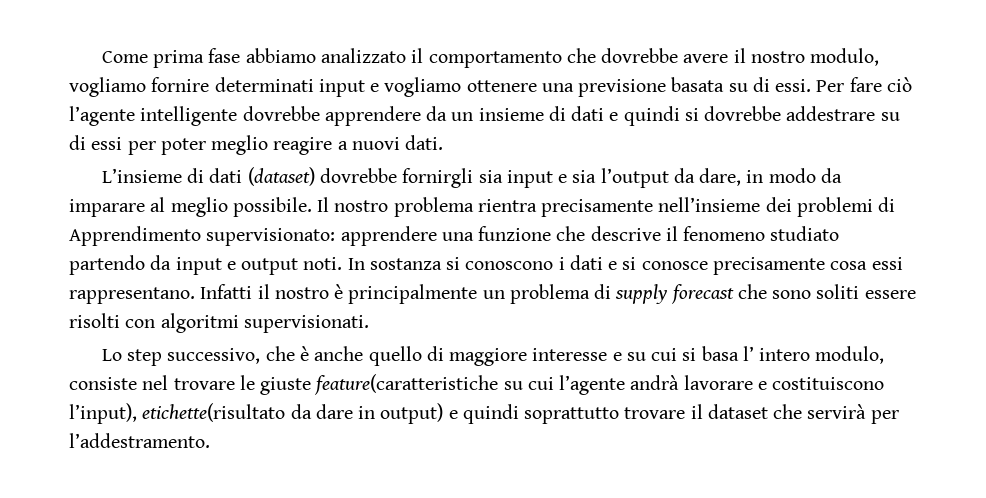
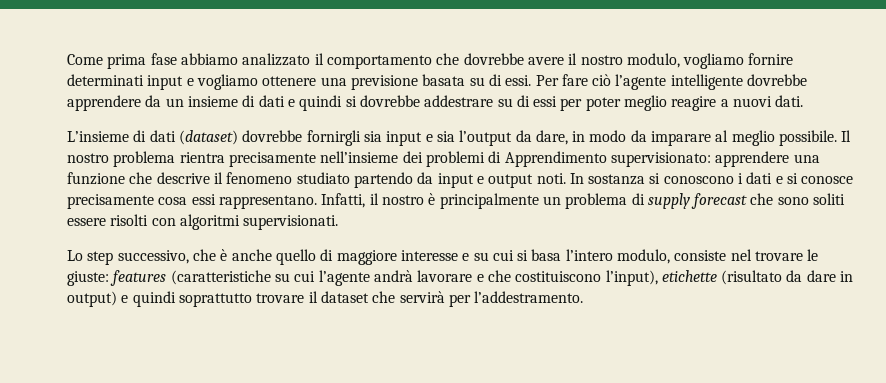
[200,284,253,299] Infatti -> [321,193,366,208] Infatti,
[742,346,811,361] l’ intero -> [565,249,613,261] l’intero
[260,374,499,395] giuste feature(caratteristiche -> [67,270,271,286] giuste: features (caratteristiche
(767, 385) none -> [487,270,511,282] che
[142,403,286,422] etichette(risultato -> [661,270,783,285] etichette (risultato

